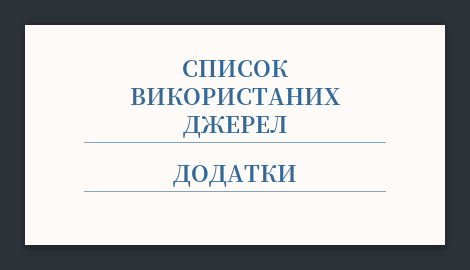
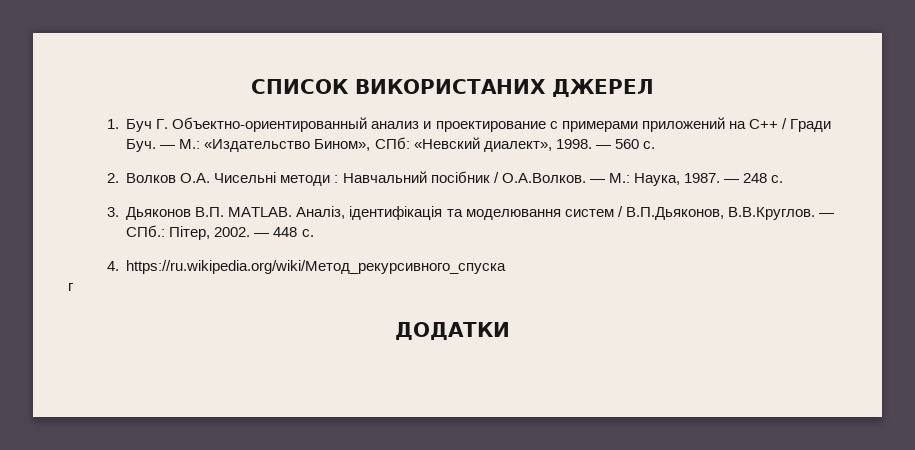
(288, 127) none -> [106,117,831,132] [126,137,655,152] [106,171,784,186] [106,206,834,220] [126,225,314,240] [106,260,507,274] [68,283,74,291] // 1. Буч Г. Объектно-ориентированный анализ и проектирование с примерами приложений на С++ / Гради Буч. — М.: «Издательство Бином», СПб: «Невский диалект», 1998. — 560 с. // 2. Волков О.А. Чисельні методи : Навчальний посібник / О.А.Волков. — М.: Наука, 1987. — 248 с. // 3. Дьяконов В.П. MATLAB. Аналіз, ідентифікація та моделювання систем / В.П.Дьяконов, В.В.Круглов. — СПб.: Пітер, 2002. — 448 с. // 4. https://ru.wikipedia.org/wiki/Метод_рекурсивного_спуска // г

